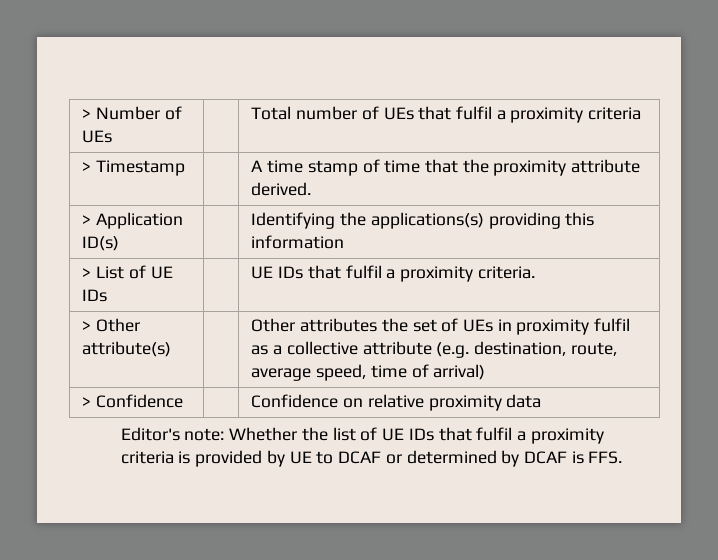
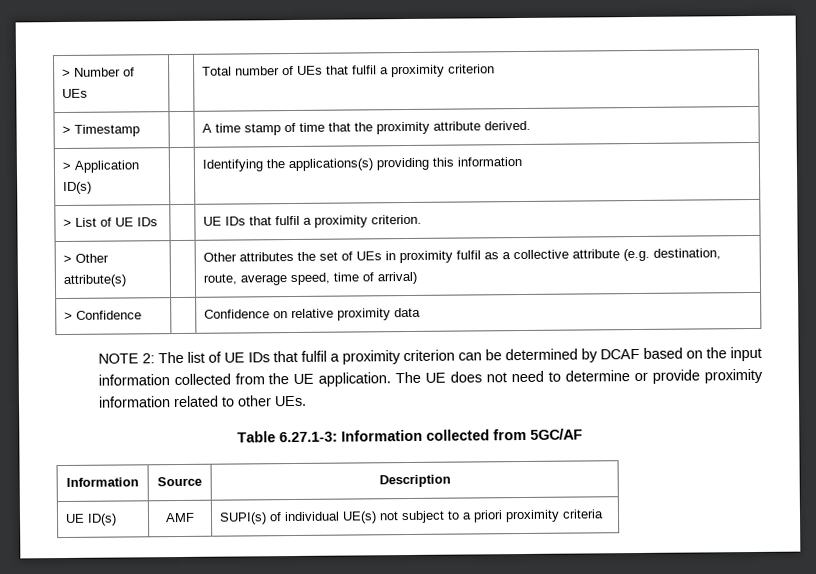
[588,107,642,120] criteria -> [448,64,496,74] criterion
[477,266,535,279] criteria. -> [371,214,423,225] criterion.
[120,427,328,441] Editor's note: Whether the -> [97,351,184,364] NOTE 2: The
[120,450,623,467] criteria is provided by UE to DCAF or determined by DCAF is FFS. -> [402,346,762,363] [97,368,763,387] [97,395,307,408] [236,428,583,443] [66,477,139,487] [157,476,202,487] [378,474,451,488] [65,513,118,526] [165,512,195,523] [219,509,605,525] criterion can be determined by DCAF based on the input information collected from the UE application. The UE does not need to determine or provide proximity information related to other UEs. // Table 6.27.1-3: Information collected from 5GC/AF // Information | Source | Description // UE ID(s) | AMF | SUPI(s) of individual UE(s) not subject to a priori proximity criteria

